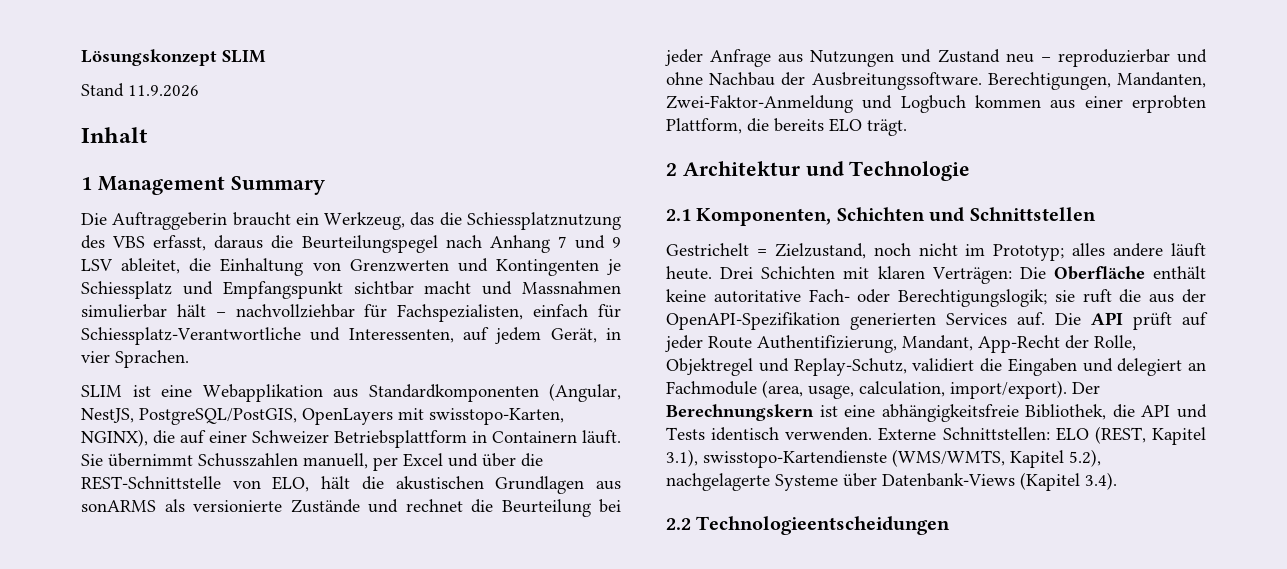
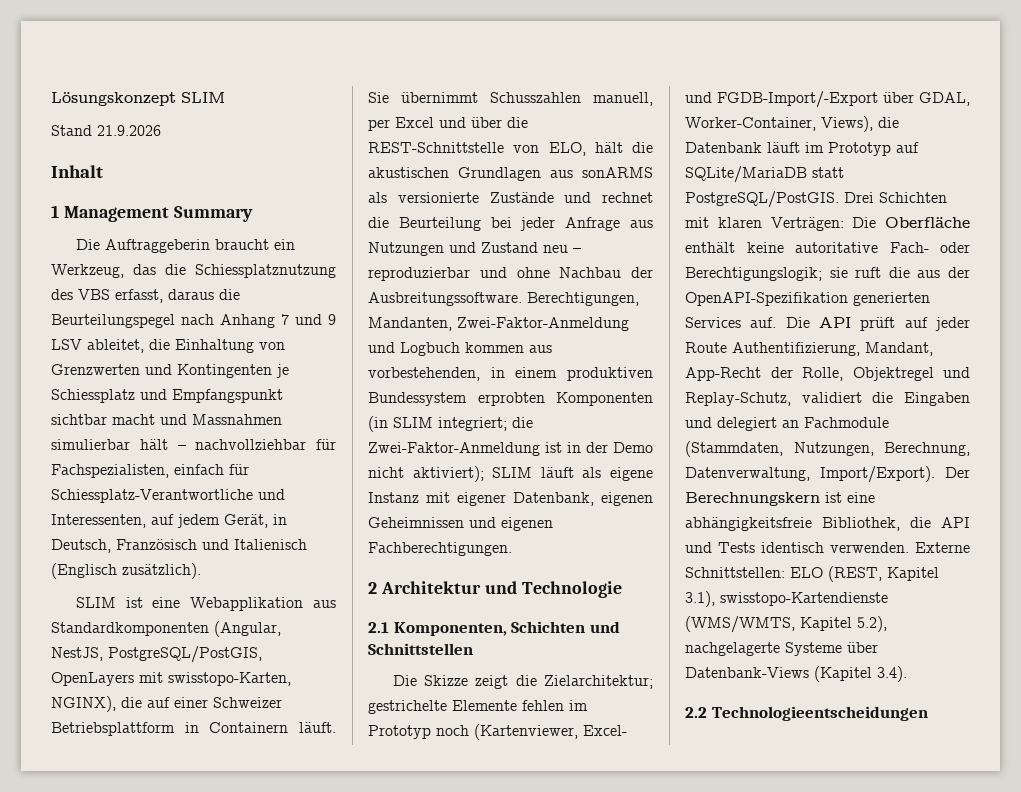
[128,85,199,97] 11.9.2026 -> [97,125,161,136] 21.9.2026
[81,350,189,368] vier Sprachen. -> [51,539,307,553] [51,563,201,579] Deutsch, Französisch und Italienisch (Englisch zusätzlich).
[1084,95,1206,113] [666,118,907,136] einer erprobten Plattform, die bereits ELO trägt. -> [368,367,653,381] [368,392,653,406] [368,416,533,432] [368,442,653,456] [368,466,653,482] [368,492,653,506] [368,517,553,531] [368,542,512,556] vorbestehenden, in einem produktiven Bundessystem erprobten Komponenten (in SLIM integriert; die Zwei-Faktor-Anmeldung ist in der Demo nicht aktiviert); SLIM läuft als eigene Instanz mit eigener Datenbank, eigenen Geheimnissen und eigenen Fachberechtigungen.
[666,243,1206,261] [666,266,712,280] Gestrichelt = Zielzustand, noch nicht im Prototyp; alles andere läuft heute. -> [392,675,653,689] [368,700,588,714] [368,724,627,740] [685,91,970,108] [685,116,899,132] [685,142,919,156] [685,166,844,183] [685,191,839,208] Die Skizze zeigt die Zielarchitektur; gestrichelte Elemente fehlen im Prototyp noch (Kartenviewer, Excel- und FGDB-Import/-Export über GDAL, Worker-Container, Views), die Datenbank läuft im Prototyp auf SQLite/MariaDB statt PostgreSQL/PostGIS.
[762,380,1067,399] (area, usage, calculation, import/export). -> [685,441,970,457] [685,466,935,483] (Stammdaten, Nutzungen, Berechnung, Datenverwaltung, Import/Export).

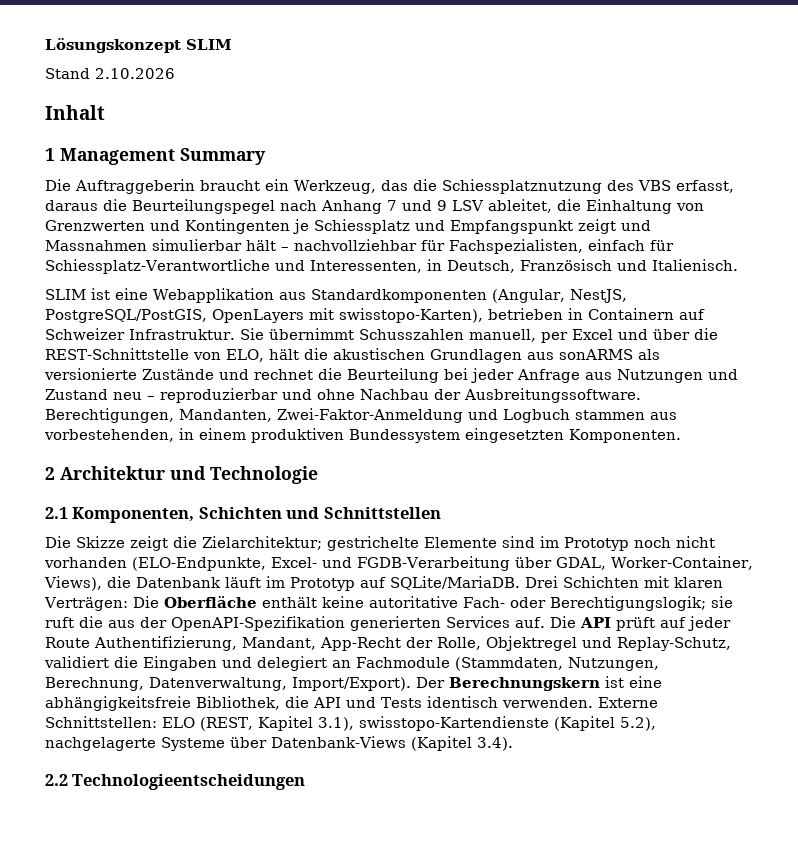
[97,125,161,136] 21.9.2026 -> [95,68,175,79] 2.10.2026
[51,414,155,425] sichtbar macht -> [578,219,616,234] zeigt
[151,514,268,528] auf jedem Gerät, -> (422, 266) none
[234,539,307,550] [51,563,201,579] Italienisch (Englisch zusätzlich). -> [651,259,738,271] Italienisch.
[168,672,291,686] [51,696,282,712] [51,722,336,736] swisstopo-Karten, NGINX), die auf einer Schweizer Betriebsplattform in Containern läuft. -> [339,308,705,323] [45,328,235,340] swisstopo-Karten), betrieben in Containern auf Schweizer Infrastruktur.
[465,342,524,353] kommen -> [574,410,645,420] stammen
[477,392,653,406] [368,416,533,432] [368,442,653,456] [368,466,653,482] [368,492,653,506] [368,517,553,531] [368,542,512,556] erprobten Komponenten (in SLIM integriert; die Zwei-Faktor-Anmeldung ist in der Demo nicht aktiviert); SLIM läuft als eigene Instanz mit eigener Datenbank, eigenen Geheimnissen und eigenen Fachberechtigungen. -> [465,428,681,443] eingesetzten Komponenten.
[522,700,564,711] fehlen -> [502,536,535,548] sind
[474,724,578,740] (Kartenviewer, -> [676,536,715,548] [44,557,266,571] nicht vorhanden (ELO-Endpunkte,
[717,91,878,108] FGDB-Import/-Export -> [357,556,510,571] FGDB-Verarbeitung
[685,166,844,183] [685,191,839,208] SQLite/MariaDB statt PostgreSQL/PostGIS. -> [390,576,520,590] SQLite/MariaDB.
[685,616,852,633] (WMS/WMTS, Kapitel -> [553,716,615,731] (Kapitel

